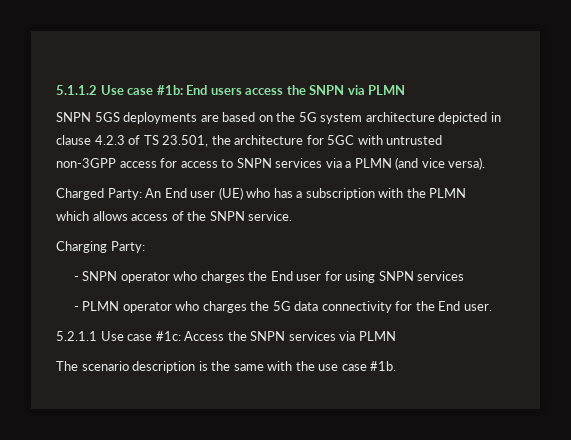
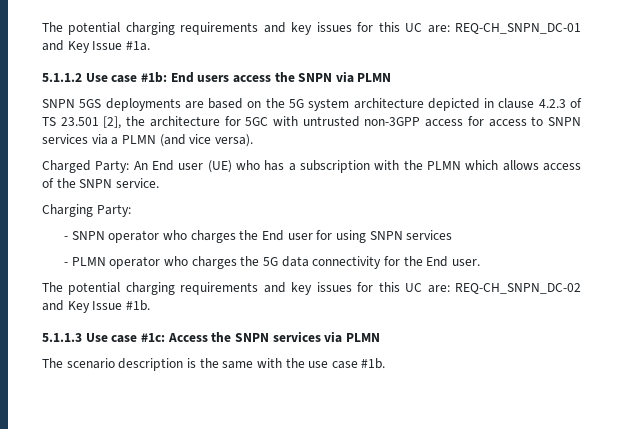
(56, 90) none -> [42,22,581,35] [42,40,150,53] The potential charging requirements and key issues for this UC are: REQ-CH_SNPN_DC-01 and Key Issue #1a. //
[162,135,209,147] 23.501, -> [60,116,122,129] 23.501 [2],
[56,331,97,341] 5.2.1.1 -> [42,282,581,295] [42,300,150,313] [42,333,82,342] The potential charging requirements and key issues for this UC are: REQ-CH_SNPN_DC-02 and Key Issue #1b. // 5.1.1.3

